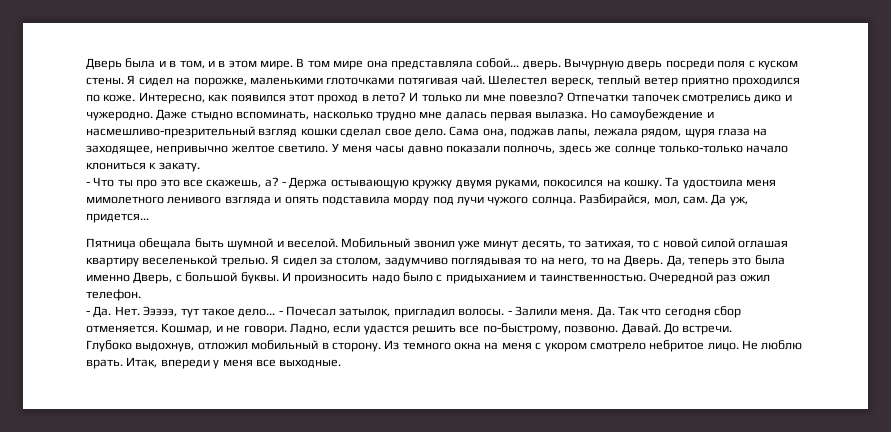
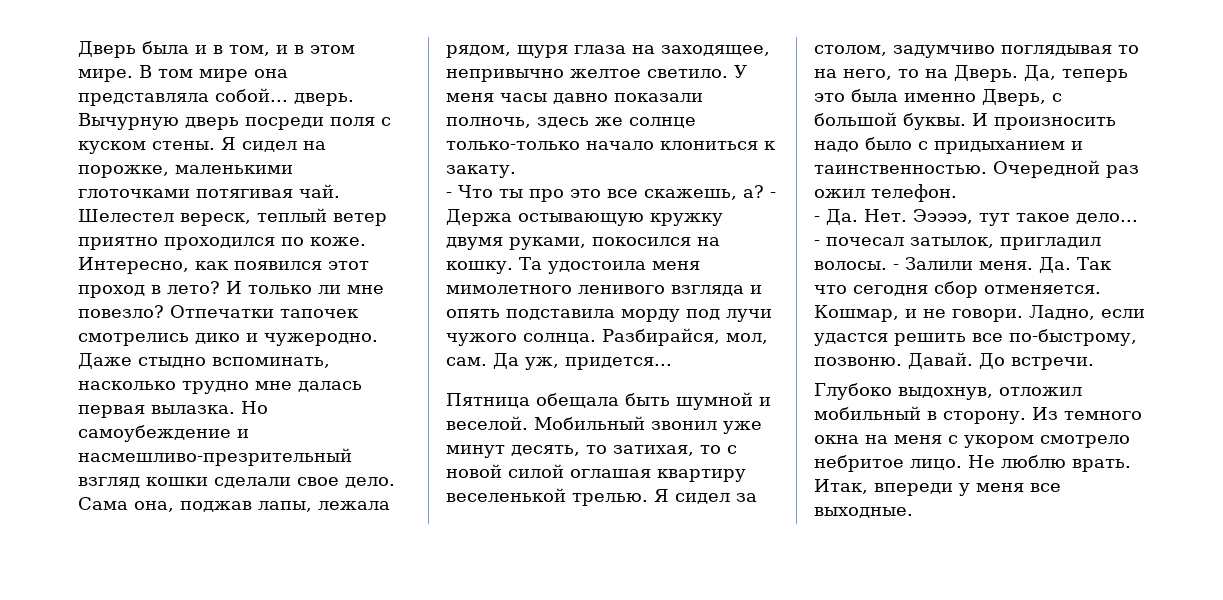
[340,128,382,137] сделал -> [214,477,291,488] сделали
[286,306,336,316] Почесал -> [826,237,904,246] почесал

